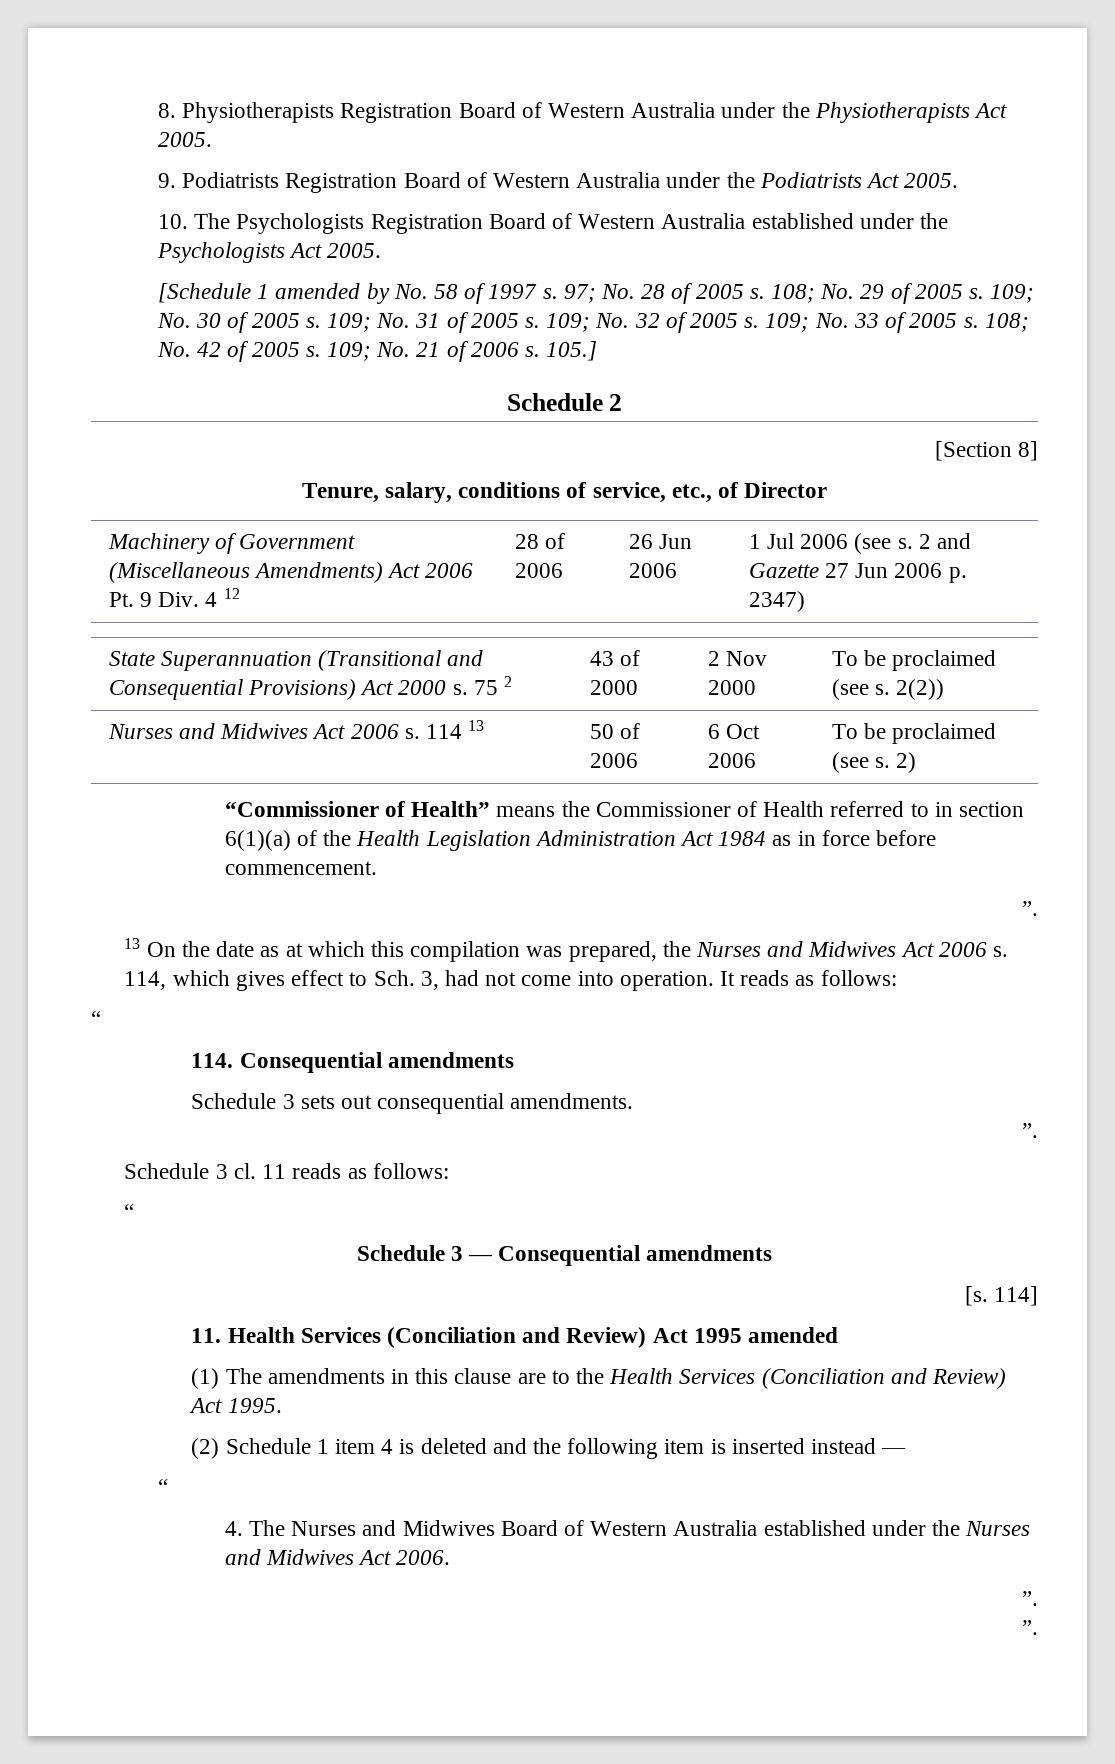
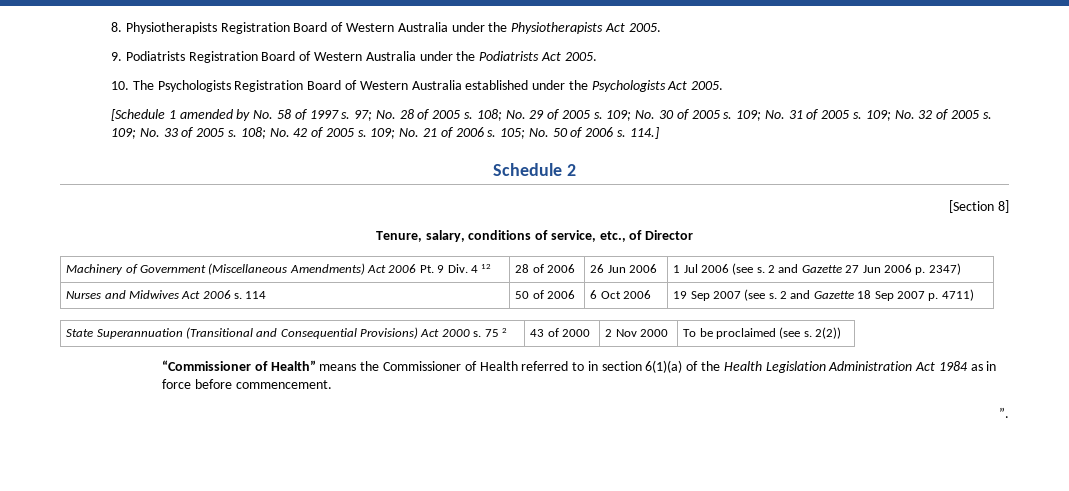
[546,341,598,361] 105.] -> [500,127,659,139] 105; No. 50 of 2006 s. 114.]
(805, 601) none -> [66,290,267,299] [515,290,575,299] [590,290,651,299] [673,289,974,301] // Nurses and Midwives Act 2006 s. 114 | 50 of 2006 | 6 Oct 2006 | 19 Sep 2007 (see s. 2 and Gazette 18 Sep 2007 p. 4711)
[107,720,485,739] [589,723,641,739] [589,753,638,768] [707,724,761,739] [707,753,756,768] [831,723,997,744] [831,752,917,773] // Nurses and Midwives Act 2006 s. 114 13 | 50 of 2006 | 6 Oct 2006 | To be proclaimed (see s. 2) -> (842, 333) none
[124,938,1009,962] [124,970,897,991] [91,1011,101,1027] [191,1052,514,1073] [191,1093,634,1114] [1022,1123,1038,1138] [124,1163,449,1179] [124,1204,135,1220] [356,1245,773,1266] [964,1286,1038,1306] [191,1327,839,1348] [191,1368,1007,1389] [189,1398,282,1413] [191,1438,907,1459] [157,1479,168,1495] [224,1520,1031,1536] [224,1549,451,1565] [1022,1591,1038,1606] [1022,1620,1038,1635] // 13 On the date as at which this compilation was prepared, the Nurses and Midwives Act 2006 s. 114, which gives effect to Sch. 3, had not come into operation. It reads as follows: // “ // 114. Consequential amendments // Schedule 3 sets out consequential amendments. // ”. // Schedule 3 cl. 11 reads as follows: // “ // Schedule 3 — Consequential amendments // [s. 114] // 11. Health Services (Conciliation and Review) Act 1995 amended // (1) The amendments in this clause are to the Health Services (Conciliation and Review) Act 1995. // (2) Schedule 1 item 4 is deleted and the following item is inserted instead — // “ // 4. The Nurses and Midwives Board of Western Australia established under the Nurses and Midwives Act 2006. // ”. // ”. -> (1009, 412) none

